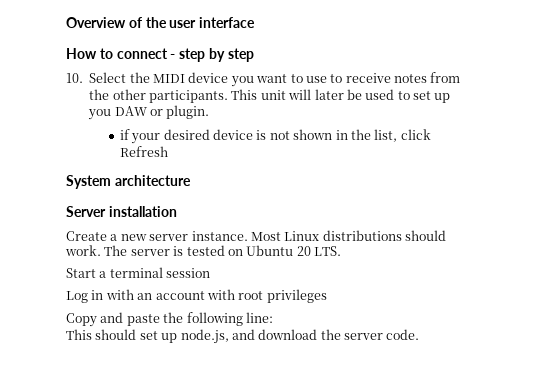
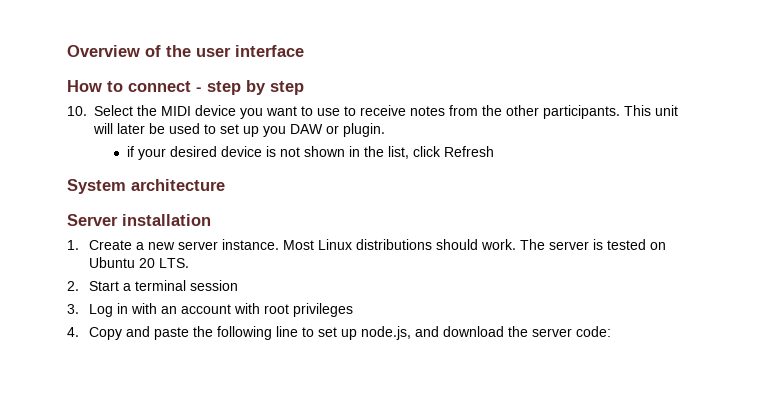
(177, 211) none -> [67,240,79,250] 1.
(341, 251) none -> [67,281,79,291] 2.
(211, 273) none -> [67,304,79,314] 3.
(327, 296) none -> [67,327,79,337] 4.
[245,312,273,323] [66,329,137,340] line: // This should -> [276,326,315,337] line to
[386,329,420,340] code. -> [576,326,612,337] code:

